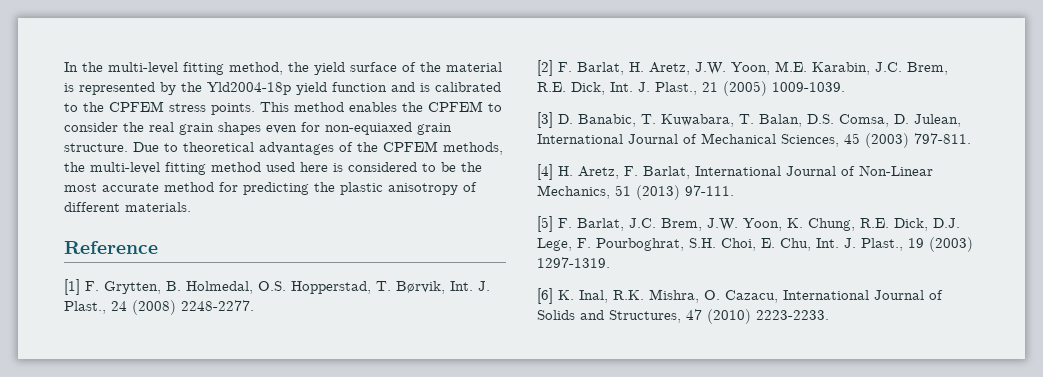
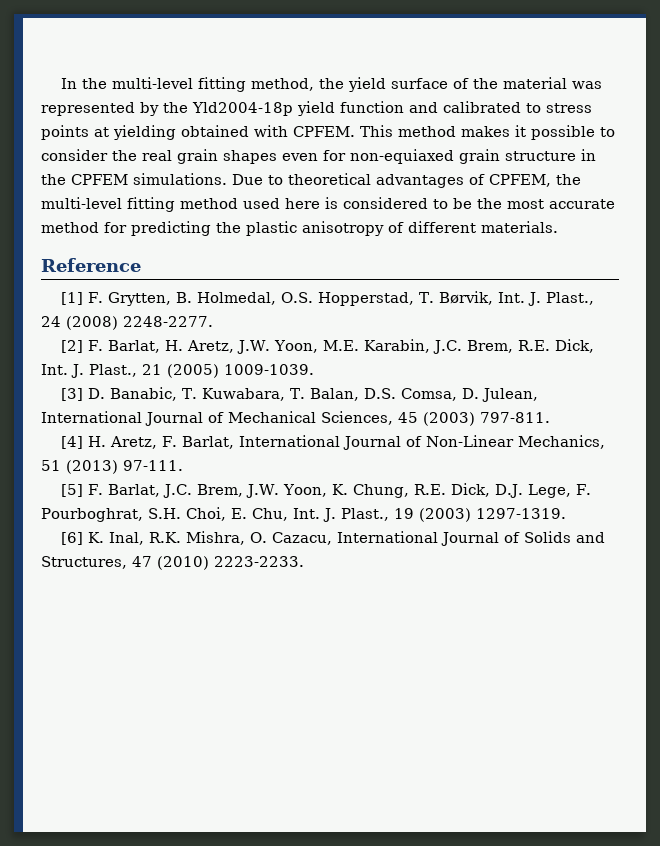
[64,83,74,92] is -> [572,81,603,89] was
[420,83,430,92] is -> (438, 107) none
[83,101,483,115] the CPFEM stress points. This method enables the CPFEM -> [546,103,592,113] [41,125,595,140] stress points at yielding obtained with CPFEM. This method makes it possible
[64,143,128,152] structure. -> [505,149,596,161] [41,173,227,185] structure in the CPFEM simulations.
[357,141,503,155] the CPFEM methods, -> [489,174,551,187] CPFEM,

